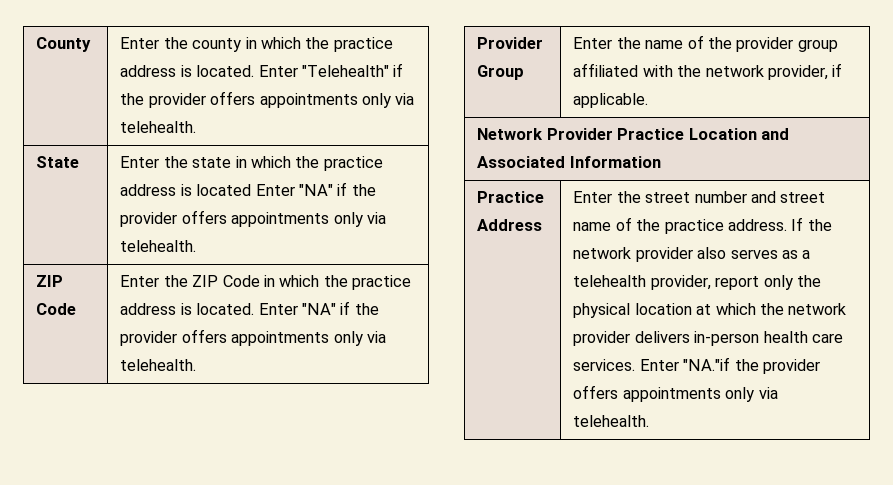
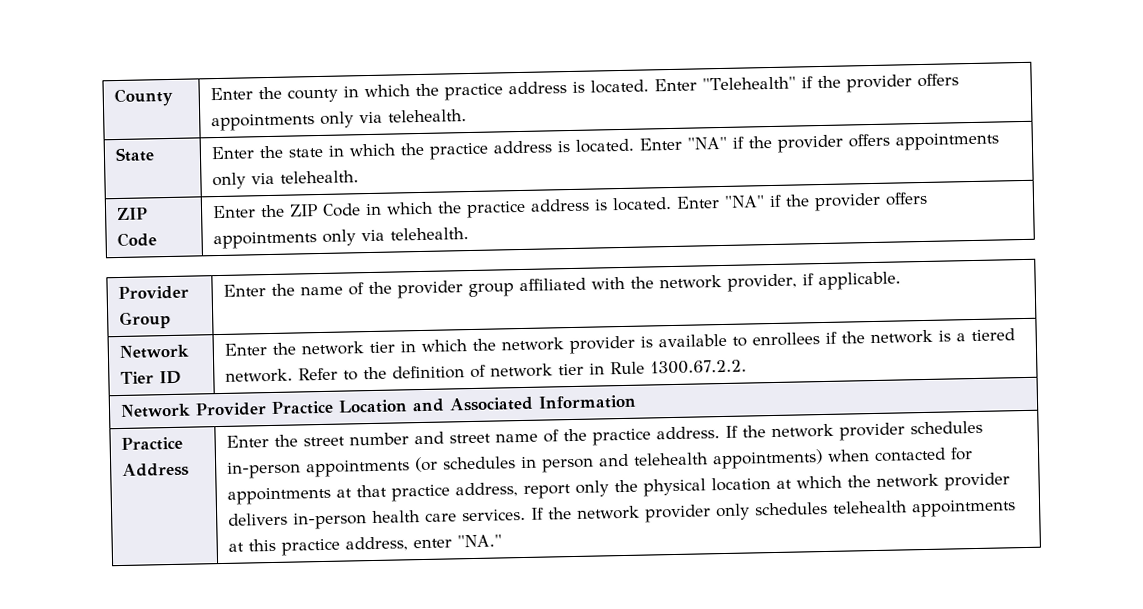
[196,184,252,196] located -> [575,138,635,153] located.
(649, 100) none -> [119,344,190,359] [120,370,183,385] [224,328,1016,356] [225,359,748,383] // Network Tier ID | Enter the network tier in which the network provider is available to enrollees if the network is a tiered network. Refer to the definition of network tier in Rule 1300.67.2.2.
[697,247,811,259] [573,275,711,290] also serves as a telehealth provider, -> [910,420,984,435] [227,447,974,479] [227,482,519,505] schedules in-person appointments (or schedules in person and telehealth appointments) when contacted for appointments at that practice address,
[639,357,821,374] [573,385,778,402] [573,415,650,427] Enter "NA."if the provider offers appointments only via telehealth. -> [531,499,1017,523] [228,534,503,556] If the network provider only schedules telehealth appointments at this practice address, enter "NA."

